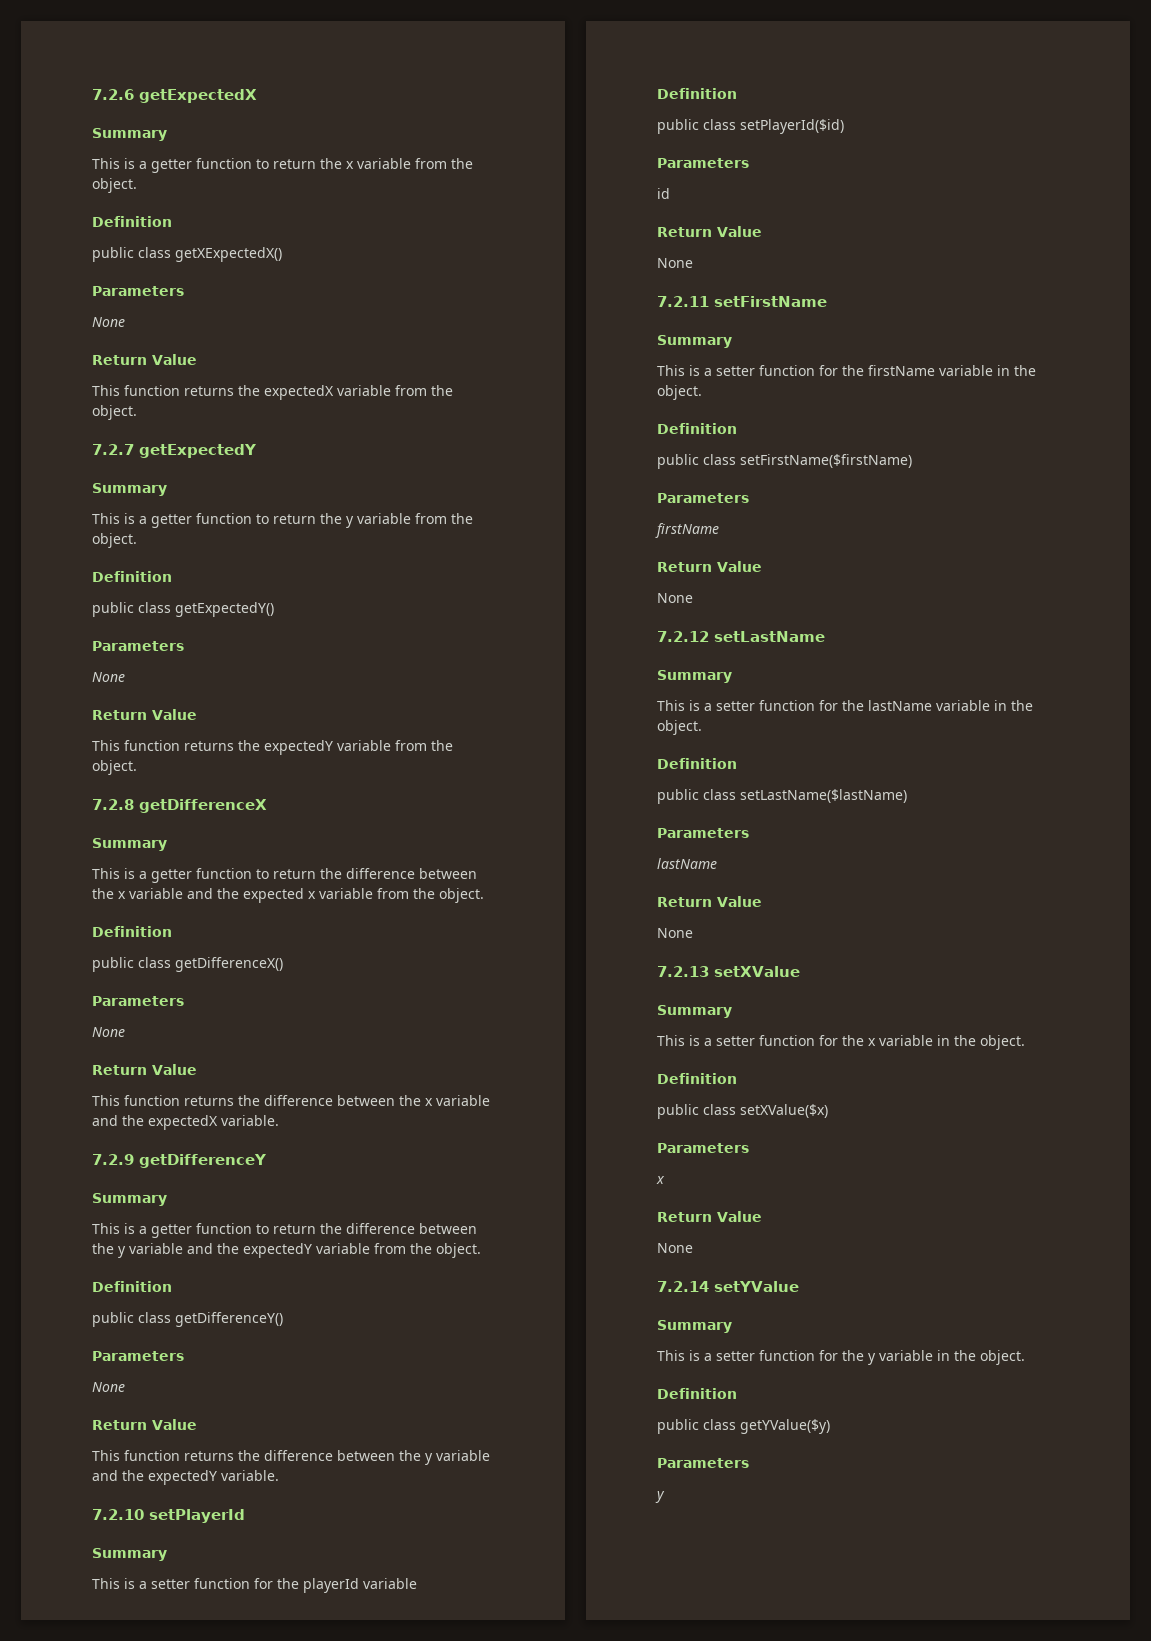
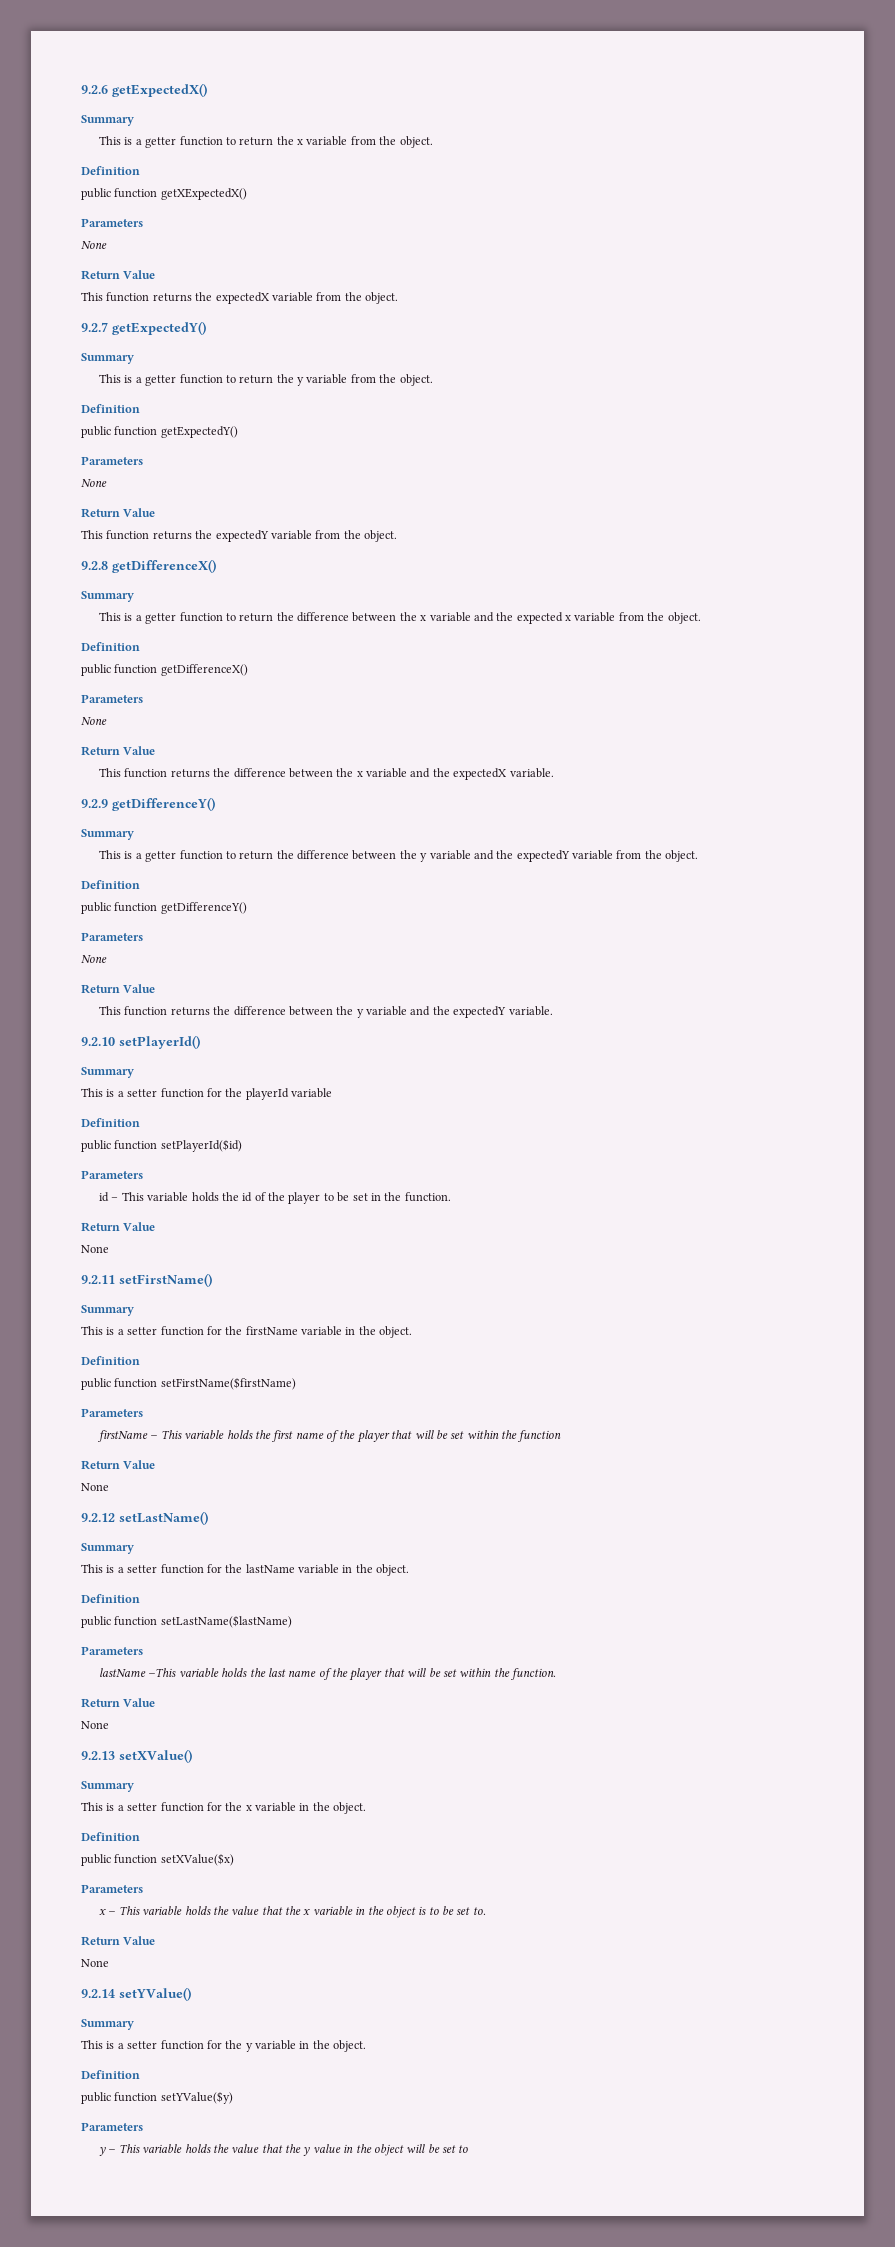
[92,89,257,103] 7.2.6 getExpectedX -> [81,83,207,97] 9.2.6 getExpectedX()
[138,247,171,258] class -> [114,188,158,198] function
[92,444,257,458] 7.2.7 getExpectedY -> [81,321,206,335] 9.2.7 getExpectedY()
[138,602,171,613] class -> [114,426,158,436] function
[92,799,267,813] 7.2.8 getDifferenceX -> [81,559,216,573] 9.2.8 getDifferenceX()
[138,957,171,968] class -> [114,664,158,674] function
[92,1154,267,1168] 7.2.9 getDifferenceY -> [81,797,215,811] 9.2.9 getDifferenceY()
[138,1312,171,1323] class -> [114,902,158,912] function
[92,1509,245,1523] 7.2.10 setPlayerId -> [81,1035,200,1049] 9.2.10 setPlayerId()
[703,119,736,130] class -> [114,1140,158,1150] function
[657,226,762,237] [657,258,693,268] [657,296,827,307] // Return Value // None // 7.2.11 setFirstName -> [111,1192,451,1204] [81,1222,156,1232] [81,1245,109,1253] [81,1273,212,1287] – This variable holds the id of the player to be set in the function. // Return Value // None // 9.2.11 setFirstName()
[703,454,736,465] class -> [114,1378,158,1388] function
[657,561,762,572] [657,593,693,603] [657,631,825,642] // Return Value // None // 7.2.12 setLastName -> [150,1430,562,1443] [81,1460,156,1470] [81,1483,109,1491] [81,1511,208,1525] – This variable holds the first name of the player that will be set within the function // Return Value // None // 9.2.12 setLastName()
[703,789,736,800] class -> [114,1616,158,1626] function
[657,896,762,907] [657,928,693,938] [657,966,800,977] // Return Value // None // 7.2.13 setXValue -> [148,1668,557,1681] [81,1698,156,1708] [81,1721,109,1729] [81,1749,192,1763] –This variable holds the last name of the player that will be set within the function. // Return Value // None // 9.2.13 setXValue()
[703,1104,736,1115] class -> [114,1854,158,1864] function
[657,1211,762,1222] [657,1243,693,1253] [657,1281,799,1292] // Return Value // None // 7.2.14 setYValue -> [108,1906,486,1918] [81,1936,156,1946] [81,1959,109,1967] [81,1987,191,2001] – This variable holds the value that the x variable in the object is to be set to. // Return Value // None // 9.2.14 setYValue()
[703,1419,830,1434] class getYValue($y) -> [114,2091,233,2104] function setYValue($y)
(665, 1497) none -> [108,2144,469,2156] – This variable holds the value that the y value in the object will be set to

